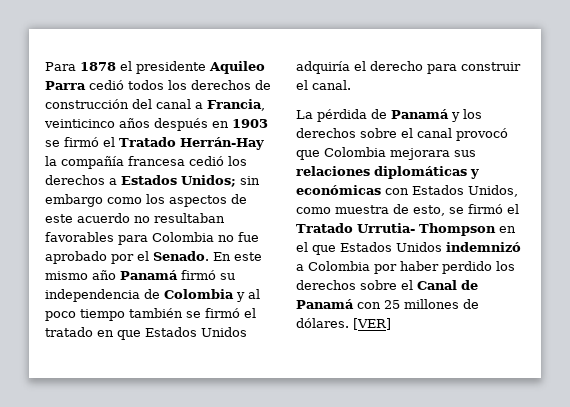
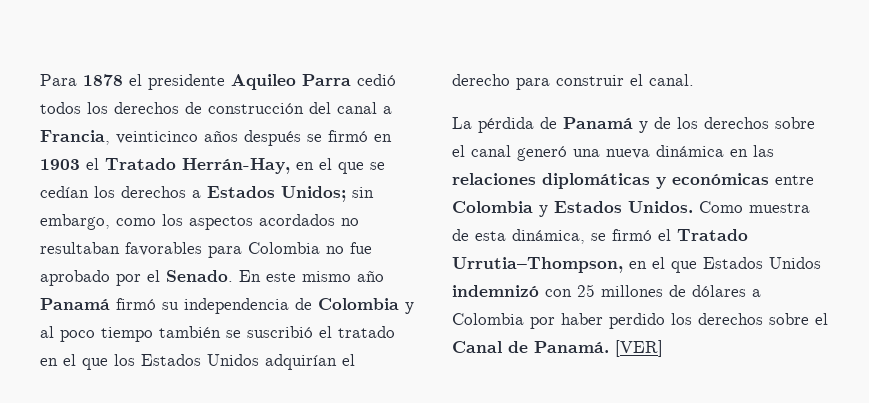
[212,119,268,128] [45,137,264,150] [45,156,224,169] en 1903 se firmó el Tratado Herrán-Hay la compañía francesa cedió -> [307,130,392,142] [40,158,385,174] [40,186,89,198] se firmó en 1903 el Tratado Herrán-Hay, en el que se cedían
[45,194,103,207] embargo -> [40,214,110,230] embargo,
[231,194,247,204] [45,213,130,223] de este acuerdo -> [259,214,335,226] acordados
[205,308,240,318] firmó -> [247,326,313,338] suscribió
[117,327,247,340] [296,61,350,74] que Estados Unidos adquiría -> [63,354,337,370] el que los Estados Unidos adquirían
(460, 117) none -> [654,117,671,129] de
[456,128,508,141] [296,147,476,160] [296,166,479,179] [296,185,518,197] [296,204,519,216] [296,223,496,236] provocó que Colombia mejorara sus relaciones diplomáticas y económicas con Estados Unidos, como muestra de esto, se firmó el Tratado Urrutia- Thompson -> [517,145,774,161] [452,173,814,189] [452,201,810,217] [452,229,748,244] [452,257,623,273] generó una nueva dinámica en las relaciones diplomáticas y económicas entre Colombia y Estados Unidos. Como muestra de esta dinámica, se firmó el Tratado Urrutia–Thompson,
(521, 247) none -> [545,284,746,297] con 25 millones de dólares
[296,299,479,309] [296,318,349,328] Panamá con 25 millones de dólares. -> [534,341,609,353] Panamá.

